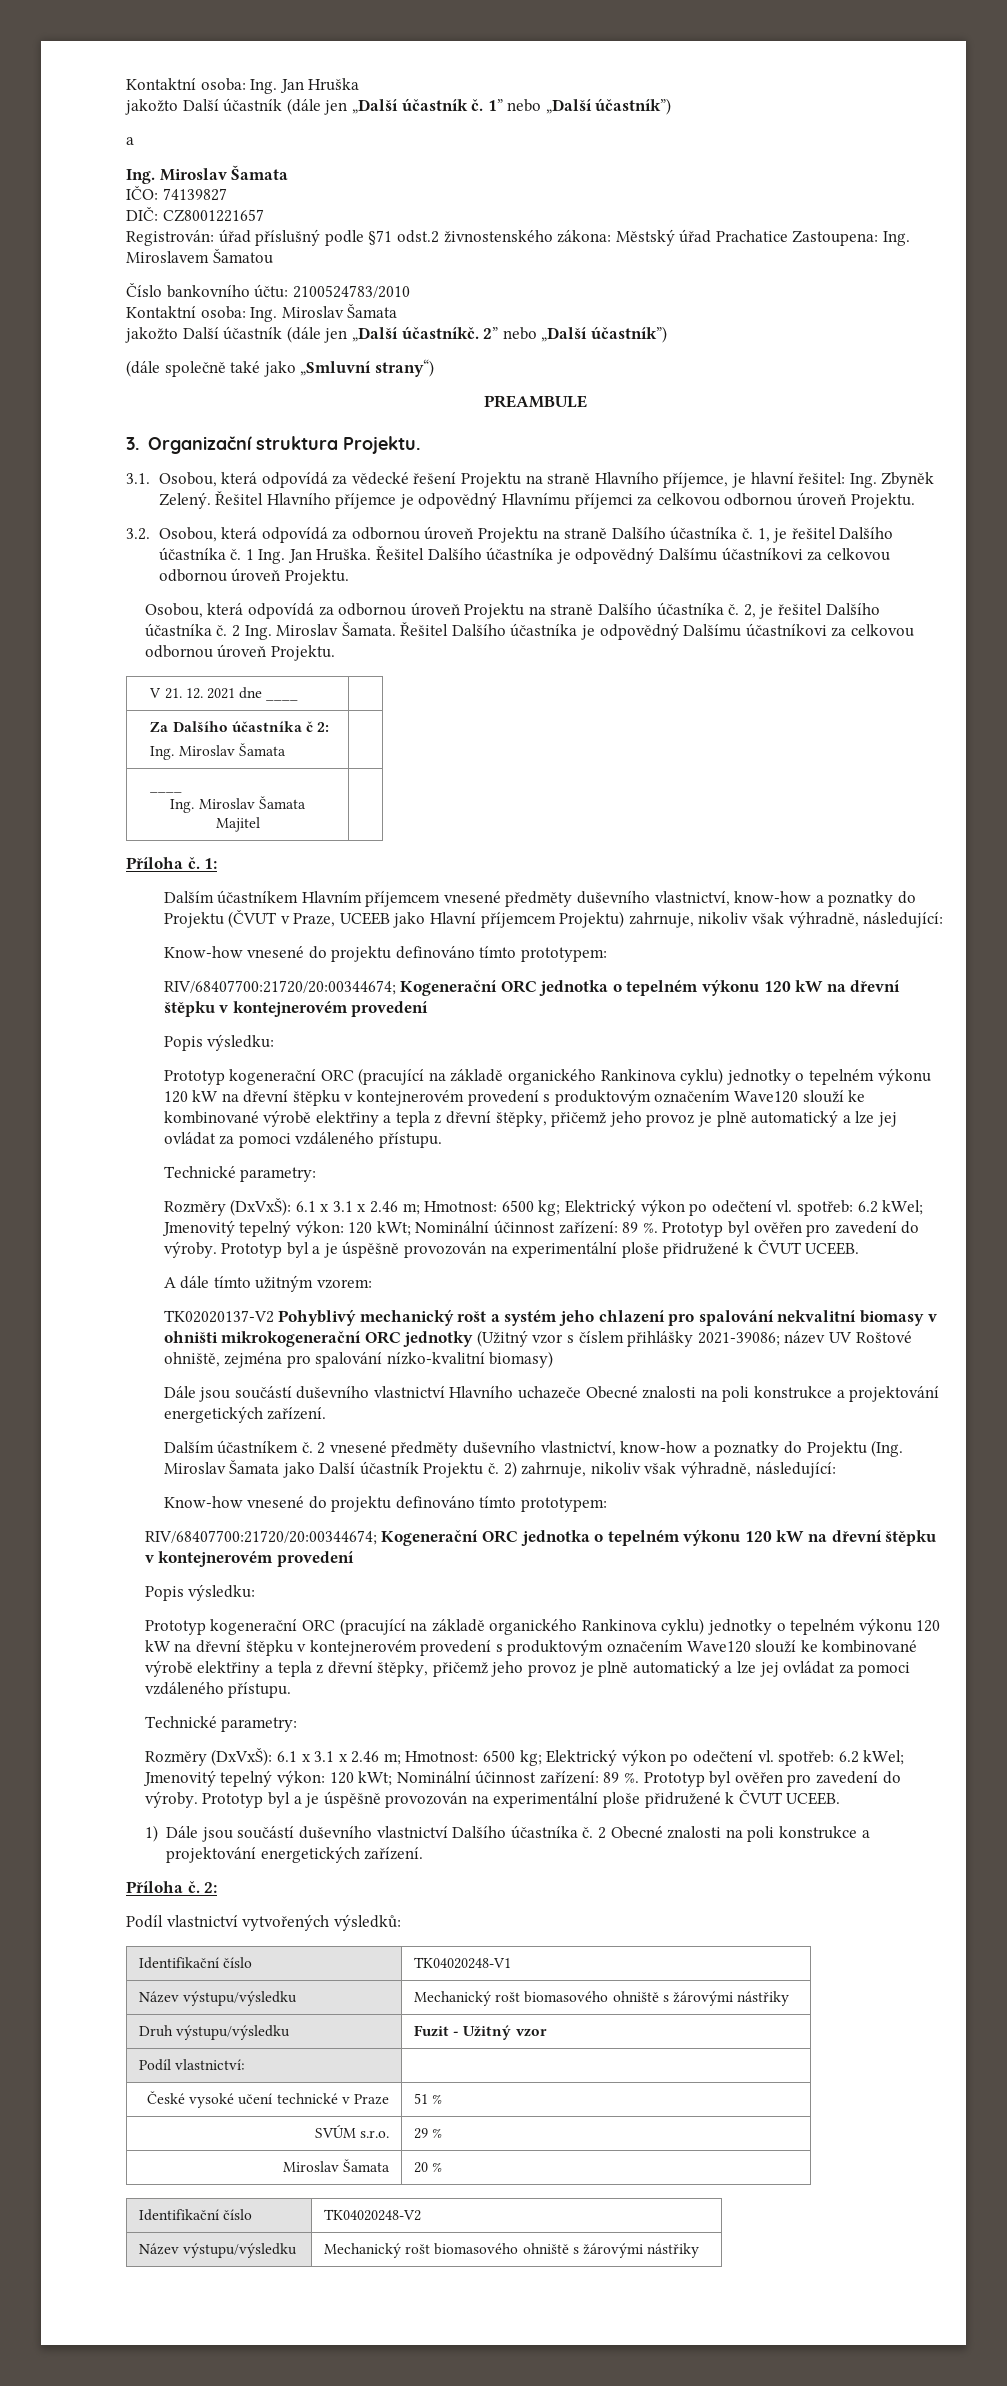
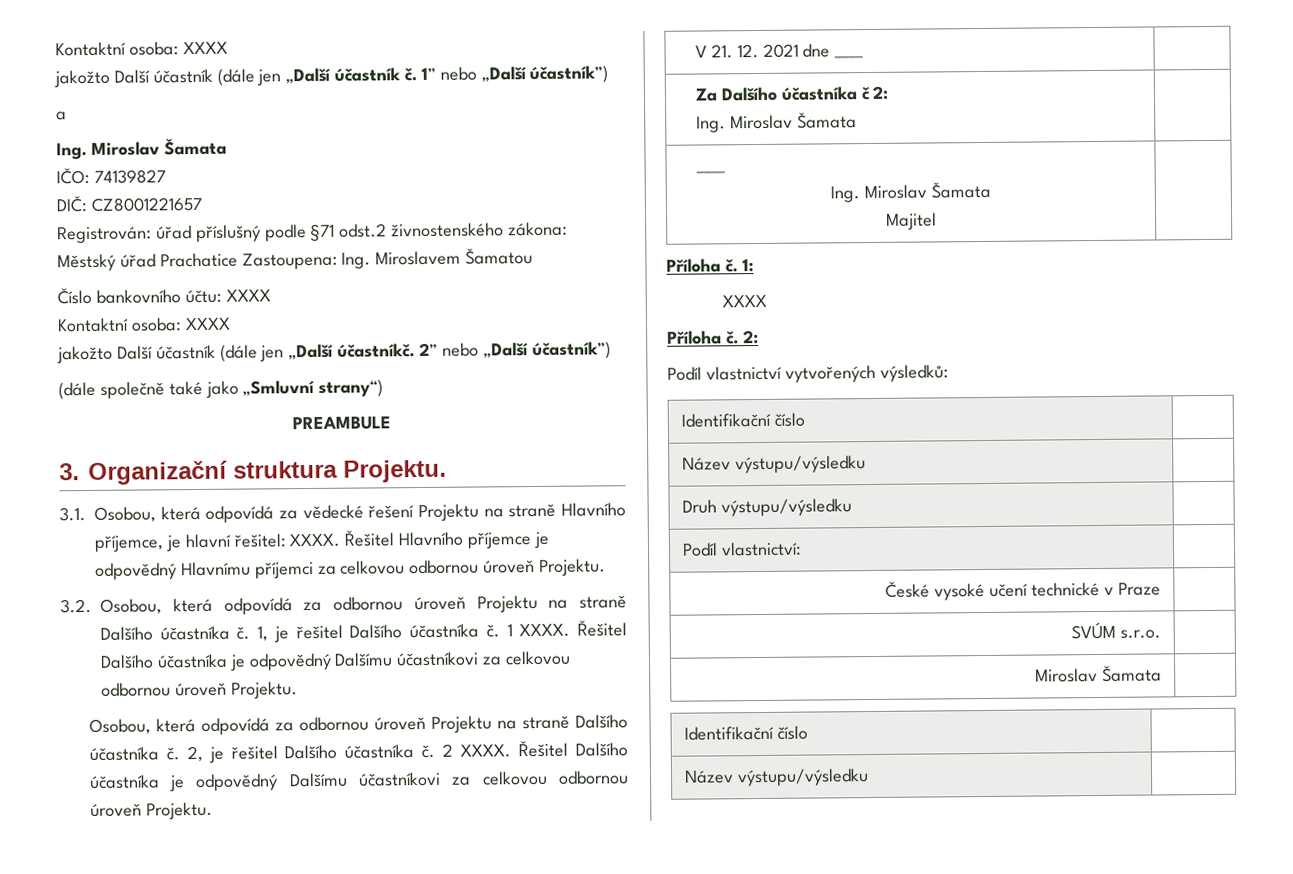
[126,78,360,94] Kontaktní osoba: Ing. Jan Hruška -> [55,41,228,57] Kontaktní osoba: XXXX
[292,285,410,298] [126,304,398,322] 2100524783/2010 // Kontaktní osoba: Ing. Miroslav Šamata -> [225,289,271,302] [57,317,231,333] XXXX // Kontaktní osoba: XXXX
[849,472,935,488] [158,492,211,509] Ing. Zbyněk Zelený. -> [289,533,341,548] XXXX.
[258,548,372,564] Ing. Jan Hruška. -> [519,623,571,638] XXXX.
[244,622,396,640] Ing. Miroslav Šamata. -> [460,744,512,758] XXXX.
[163,890,916,907] [163,910,944,928] [163,946,608,962] [163,979,901,996] [163,1001,429,1017] [163,1034,275,1051] [163,1068,931,1085] [163,1089,866,1106] [163,1110,897,1127] [163,1132,442,1148] [163,1166,317,1182] [163,1198,924,1216] [161,1220,920,1237] [163,1240,860,1258] [163,1275,372,1292] [163,1309,937,1326] [163,1330,912,1347] [163,1351,554,1368] [163,1386,940,1402] [163,1406,327,1423] [163,1440,904,1457] [163,1460,836,1478] [163,1496,608,1512] [144,1529,937,1546] [144,1551,354,1567] [144,1584,256,1601] [144,1618,941,1635] [144,1639,918,1656] [144,1660,911,1677] [144,1682,292,1698] [144,1716,298,1732] [144,1748,905,1766] [142,1770,901,1787] [144,1790,841,1808] [144,1825,870,1842] [166,1846,424,1863] Dalším účastníkem Hlavním příjemcem vnesené předměty duševního vlastnictví, know-how a poznatky do Projektu (ČVUT v Praze, UCEEB jako Hlavní příjemcem Projektu) zahrnuje, nikoliv však výhradně, následující: // Know-how vnesené do projektu definováno tímto prototypem: // RIV/68407700:21720/20:00344674; Kogenerační ORC jednotka o tepelném výkonu 120 kW na dřevní štěpku v kontejnerovém provedení // Popis výsledku: // Prototyp kogenerační ORC (pracující na základě organického Rankinova cyklu) jednotky o tepelném výkonu 120 kW na dřevní štěpku v kontejnerovém provedení s produktovým označením Wave120 slouží ke kombinované výrobě elektřiny a tepla z dřevní štěpky, přičemž jeho provoz je plně automatický a lze jej ovládat za pomoci vzdáleného přístupu. // Technické parametry: // Rozměry (DxVxŠ): 6.1 x 3.1 x 2.46 m; Hmotnost: 6500 kg; Elektrický výkon po odečtení vl. spotřeb: 6.2 kWel; Jmenovitý tepelný výkon: 120 kWt; Nominální účinnost zařízení: 89 %. Prototyp byl ověřen pro zavedení do výroby. Prototyp byl a je úspěšně provozován na experimentální ploše přidružené k ČVUT UCEEB. // A dále tímto užitným vzorem: // TK02020137-V2 Pohyblivý mechanický rošt a systém jeho chlazení pro spalování nekvalitní biomasy v ohništi mikrokogenerační ORC jednotky (Užitný vzor s číslem přihlášky 2021-39086; název UV Roštové ohniště, zejména pro spalování nízko-kvalitní biomasy) // Dále jsou součástí duševního vlastnictví Hlavního uchazeče Obecné znalosti na poli konstrukce a projektování energetických zařízení. // Dalším účastníkem č. 2 vnesené předměty duševního vlastnictví, know-how a poznatky do Projektu (Ing. Miroslav Šamata jako Další účastník Projektu č. 2) zahrnuje, nikoliv však výhradně, následující: // Know-how vnesené do projektu definováno tímto prototypem: // RIV/68407700:21720/20:00344674; Kogenerační ORC jednotka o tepelném výkonu 120 kW na dřevní štěpku v kontejnerovém provedení // Popis výsledku: // Prototyp kogenerační ORC (pracující na základě organického Rankinova cyklu) jednotky o tepelném výkonu 120 kW na dřevní štěpku v kontejnerovém provedení s produktovým označením Wave120 slouží ke kombinované výrobě elektřiny a tepla z dřevní štěpky, přičemž jeho provoz je plně automatický a lze jej ovládat za pomoci vzdáleného přístupu. // Technické parametry: // Rozměry (DxVxŠ): 6.1 x 3.1 x 2.46 m; Hmotnost: 6500 kg; Elektrický výkon po odečtení vl. spotřeb: 6.2 kWel; Jmenovitý tepelný výkon: 120 kWt; Nominální účinnost zařízení: 89 %. Prototyp byl ověřen pro zavedení do výroby. Prototyp byl a je úspěšně provozován na experimentální ploše přidružené k ČVUT UCEEB. // 1) Dále jsou součástí duševního vlastnictví Dalšího účastníka č. 2 Obecné znalosti na poli konstrukce a projektování energetických zařízení. -> [721,294,767,308] XXXX
[414,1957,512,1969] [139,1991,298,2006] [414,1991,790,2006] [139,2025,291,2040] [414,2025,547,2040] TK04020248-V1 // Název výstupu/výsledku | Mechanický rošt biomasového ohniště s žárovými nástřiky // Druh výstupu/výsledku | Fuzit - Užitný vzor -> [682,455,867,474] [682,498,853,517] // Název výstupu/výsledku | // Druh výstupu/výsledku |
[414,2093,443,2104] 51 % -> (1161, 589) none
[414,2128,443,2139] [282,2159,390,2172] [414,2162,443,2173] [139,2209,253,2221] [324,2209,422,2221] [139,2243,298,2258] [324,2243,700,2258] 29 % // Miroslav Šamata | 20 % // Identifikační číslo | TK04020248-V2 // Název výstupu/výsledku | Mechanický rošt biomasového ohniště s žárovými nástřiky -> [1034,665,1162,683] [684,725,809,741] [684,768,870,787] // Miroslav Šamata | // Identifikační číslo | // Název výstupu/výsledku |

